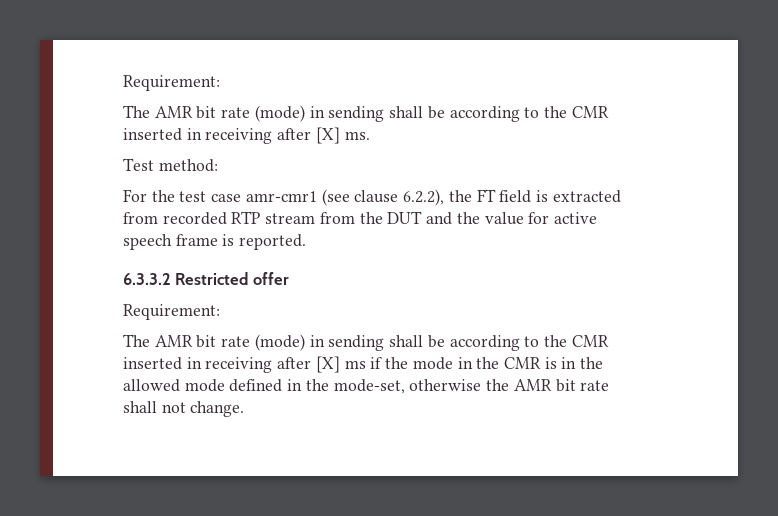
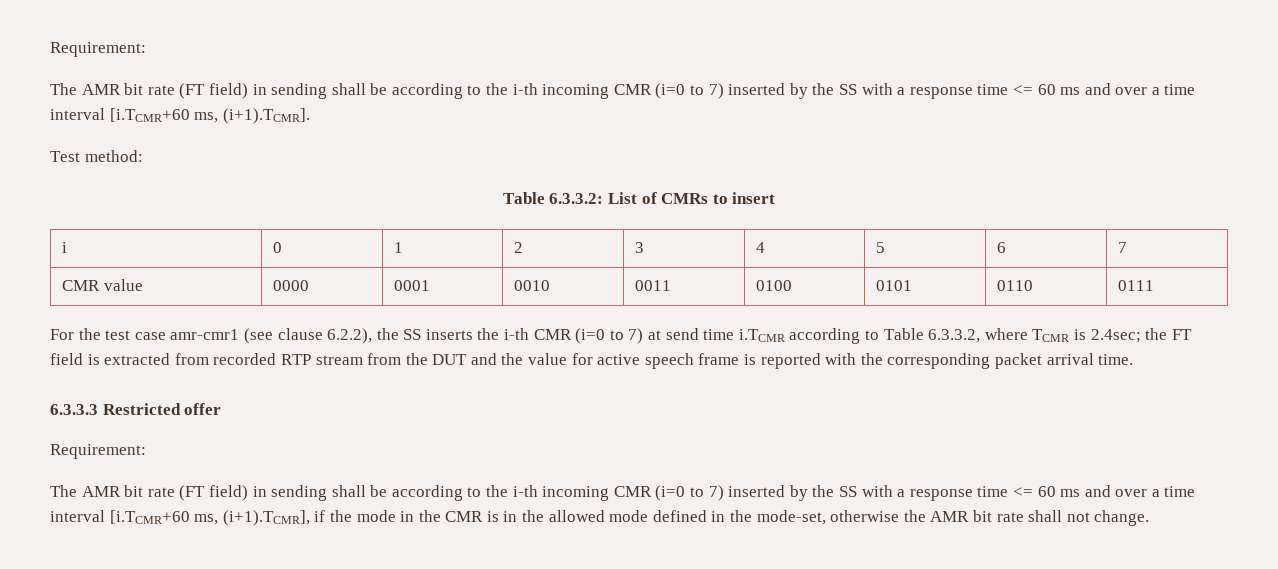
[123,75,220,91] [123,105,609,122] [123,127,370,144] [123,158,218,172] Requirement: // The AMR bit rate (mode) in sending shall be according to the CMR inserted in receiving after [X] ms. // Test method: -> [50,42,146,57] [50,83,1196,99] [50,108,310,124] [50,150,143,162] [502,192,776,204] [61,242,67,253] [272,242,282,253] [393,242,403,253] [513,242,523,253] [634,242,644,253] [755,242,765,253] [875,242,885,253] [996,242,1006,253] [1117,242,1127,253] [61,279,143,291] [272,280,309,291] [393,280,430,291] [513,280,550,291] [634,280,671,291] [755,280,792,291] [875,280,912,291] [996,280,1033,291] [1117,280,1154,291] Requirement: // The AMR bit rate (FT field) in sending shall be according to the i-th incoming CMR (i=0 to 7) inserted by the SS with a response time <= 60 ms and over a time interval [i.TCMR+60 ms, (i+1).TCMR]. // Test method: // Table 6.3.3.2: List of CMRs to insert // i | 0 | 1 | 2 | 3 | 4 | 5 | 6 | 7 // CMR value | 0000 | 0001 | 0010 | 0011 | 0100 | 0101 | 0110 | 0111
(472, 196) none -> [403,328,1168,344] SS inserts the i-th CMR (i=0 to 7) at send time i.TCMR according to Table 6.3.3.2, where TCMR is 2.4sec; the
[239,234,307,250] [123,273,171,285] reported. // 6.3.3.2 -> [760,353,1134,369] [50,404,98,415] reported with the corresponding packet arrival time. // 6.3.3.3
[254,334,609,351] [123,356,366,373] (mode) in sending shall be according to the CMR inserted in receiving after [X] ms -> [179,485,1196,501] [50,510,310,526] (FT field) in sending shall be according to the i-th incoming CMR (i=0 to 7) inserted by the SS with a response time <= 60 ms and over a time interval [i.TCMR+60 ms, (i+1).TCMR],

